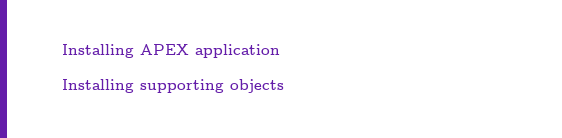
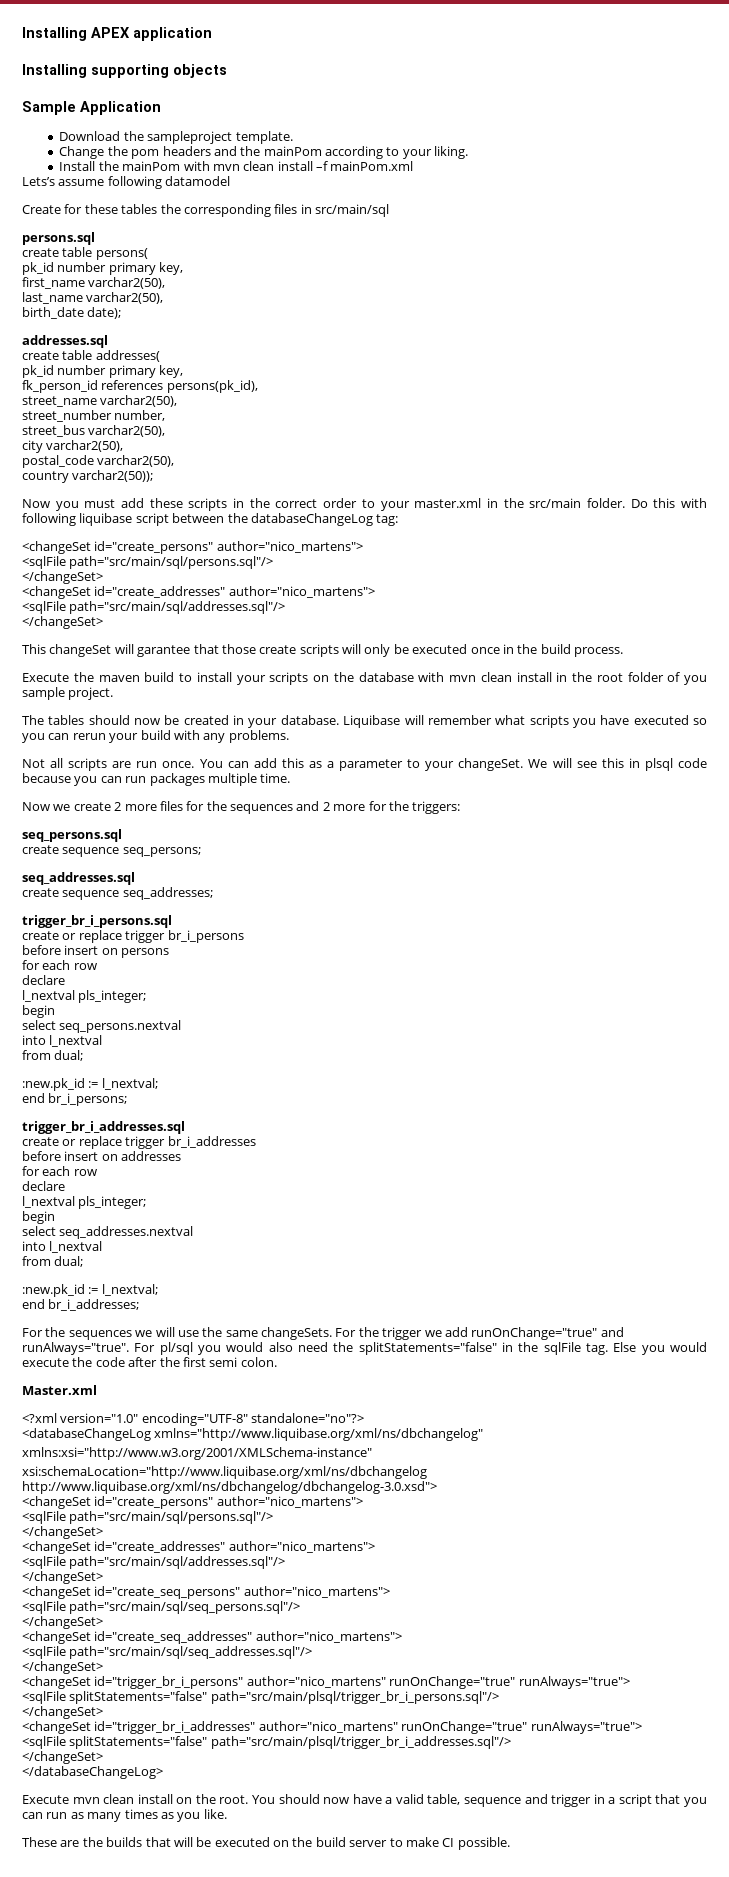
(284, 86) none -> [22,101,161,115] [59,131,293,144] [59,146,469,159] [59,161,414,171] [22,176,231,189] [22,204,389,217] [22,232,95,245] [22,247,148,260] [22,262,184,275] [22,277,166,289] [22,292,164,304] [22,307,122,319] [22,335,108,348] [22,350,160,362] [22,365,184,378] [22,380,258,393] [22,395,178,407] [22,410,166,422] [22,425,166,437] [22,440,124,453] [22,455,175,468] [22,470,154,483] [22,498,708,511] [22,513,399,526] [22,541,363,554] [22,556,274,569] [22,571,103,584] [22,586,375,599] [22,601,286,614] [22,616,103,629] [22,644,623,657] [22,672,707,685] [22,687,114,700] [22,715,708,728] [22,730,289,743] [22,758,707,771] [22,773,291,786] [22,801,461,814] [22,829,122,842] [22,845,201,857] [22,872,135,885] [22,887,213,900] [22,915,172,928] [22,930,244,943] [22,945,170,958] [22,960,97,970] [22,975,65,985] [22,990,147,1003] [22,1005,55,1018] [22,1020,182,1033] [22,1035,103,1047] [22,1050,84,1061] [22,1078,158,1091] [22,1093,128,1106] [22,1121,185,1134] [22,1136,256,1149] [22,1151,182,1161] [22,1166,97,1176] [22,1181,65,1191] [22,1196,147,1209] [22,1211,55,1224] [22,1226,194,1239] [22,1241,103,1253] [22,1256,84,1267] [22,1284,158,1297] [22,1299,140,1311] [22,1327,624,1340] [22,1342,708,1355] [22,1357,277,1367] [22,1385,97,1395] [22,1413,365,1426] [22,1428,484,1441] [22,1447,372,1460] [22,1466,427,1479] [22,1481,437,1494] [22,1496,363,1509] [22,1511,274,1524] [22,1526,103,1539] [22,1541,375,1554] [22,1556,286,1569] [22,1571,103,1584] [22,1586,390,1599] [22,1601,301,1614] [22,1616,103,1629] [22,1631,402,1644] [22,1646,313,1659] [22,1661,103,1674] [22,1676,630,1689] [22,1691,499,1704] [22,1706,103,1719] [22,1721,642,1734] [22,1736,511,1749] [22,1751,103,1764] [22,1766,163,1779] [22,1794,707,1807] [22,1809,227,1822] [22,1837,510,1850] // Sample Application // Download the sampleproject template. // Change the pom headers and the mainPom according to your liking. // Install the mainPom with mvn clean install –f mainPom.xml // Lets’s assume following datamodel // Create for these tables the corresponding files in src/main/sql // persons.sql // create table persons( // pk_id number primary key, // first_name varchar2(50), // last_name varchar2(50), // birth_date date); // addresses.sql // create table addresses( // pk_id number primary key, // fk_person_id references persons(pk_id), // street_name varchar2(50), // street_number number, // street_bus varchar2(50), // city varchar2(50), // postal_code varchar2(50), // country varchar2(50)); // Now you must add these scripts in the correct order to your master.xml in the src/main folder. Do this with following liquibase script between the databaseChangeLog tag: // <changeSet id="create_persons" author="nico_martens"> // <sqlFile path="src/main/sql/persons.sql"/> // </changeSet> // <changeSet id="create_addresses" author="nico_martens"> // <sqlFile path="src/main/sql/addresses.sql"/> // </changeSet> // This changeSet will garantee that those create scripts will only be executed once in the build process. // Execute the maven build to install your scripts on the database with mvn clean install in the root folder of you sample project. // The tables should now be created in your database. Liquibase will remember what scripts you have executed so you can rerun your build with any problems. // Not all scripts are run once. You can add this as a parameter to your changeSet. We will see this in plsql code because you can run packages multiple time. // Now we create 2 more files for the sequences and 2 more for the triggers: // seq_persons.sql // create sequence seq_persons; // seq_addresses.sql // create sequence seq_addresses; // trigger_br_i_persons.sql // create or replace trigger br_i_persons // before insert on persons // for each row // declare // l_nextval pls_integer; // begin // select seq_persons.nextval // into l_nextval // from dual; // :new.pk_id := l_nextval; // end br_i_persons; // trigger_br_i_addresses.sql // create or replace trigger br_i_addresses // before insert on addresses // for each row // declare // l_nextval pls_integer; // begin // select seq_addresses.nextval // into l_nextval // from dual; // :new.pk_id := l_nextval; // end br_i_addresses; // For the sequences we will use the same changeSets. For the trigger we add runOnChange="true" and runAlways="true". For pl/sql you would also need the splitStatements="false" in the sqlFile tag. Else you would execute the code after the first semi colon. // Master.xml // <?xml version="1.0" encoding="UTF-8" standalone="no"?> // <databaseChangeLog xmlns="http://www.liquibase.org/xml/ns/dbchangelog" // xmlns:xsi="http://www.w3.org/2001/XMLSchema-instance" // xsi:schemaLocation="http://www.liquibase.org/xml/ns/dbchangelog http://www.liquibase.org/xml/ns/dbchangelog/dbchangelog-3.0.xsd"> // <changeSet id="create_persons" author="nico_martens"> // <sqlFile path="src/main/sql/persons.sql"/> // </changeSet> // <changeSet id="create_addresses" author="nico_martens"> // <sqlFile path="src/main/sql/addresses.sql"/> // </changeSet> // <changeSet id="create_seq_persons" author="nico_martens"> // <sqlFile path="src/main/sql/seq_persons.sql"/> // </changeSet> // <changeSet id="create_seq_addresses" author="nico_martens"> // <sqlFile path="src/main/sql/seq_addresses.sql"/> // </changeSet> // <changeSet id="trigger_br_i_persons" author="nico_martens" runOnChange="true" runAlways="true"> // <sqlFile splitStatements="false" path="src/main/plsql/trigger_br_i_persons.sql"/> // </changeSet> // <changeSet id="trigger_br_i_addresses" author="nico_martens" runOnChange="true" runAlways="true"> // <sqlFile splitStatements="false" path="src/main/plsql/trigger_br_i_addresses.sql"/> // </changeSet> // </databaseChangeLog> // Execute mvn clean install on the root. You should now have a valid table, sequence and trigger in a script that you can run as many times as you like. // These are the builds that will be executed on the build server to make CI possible.

